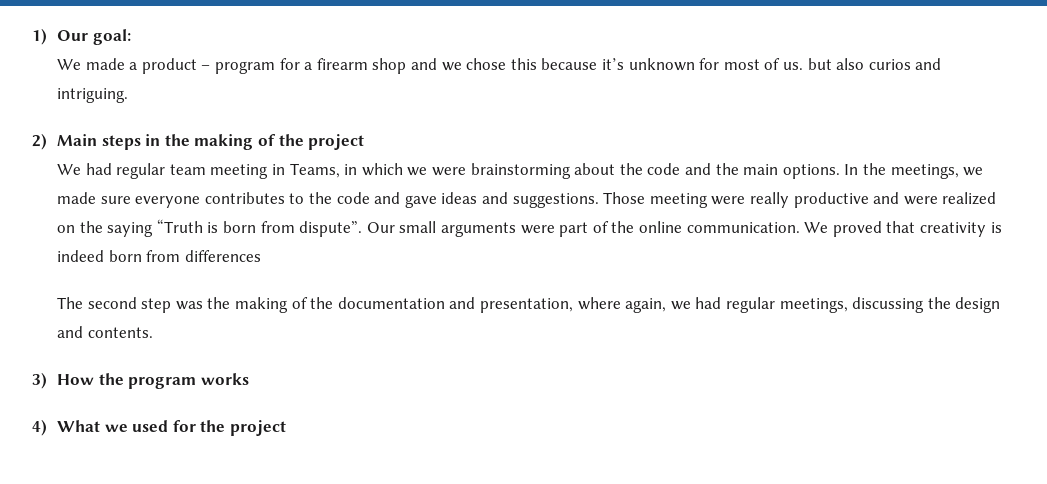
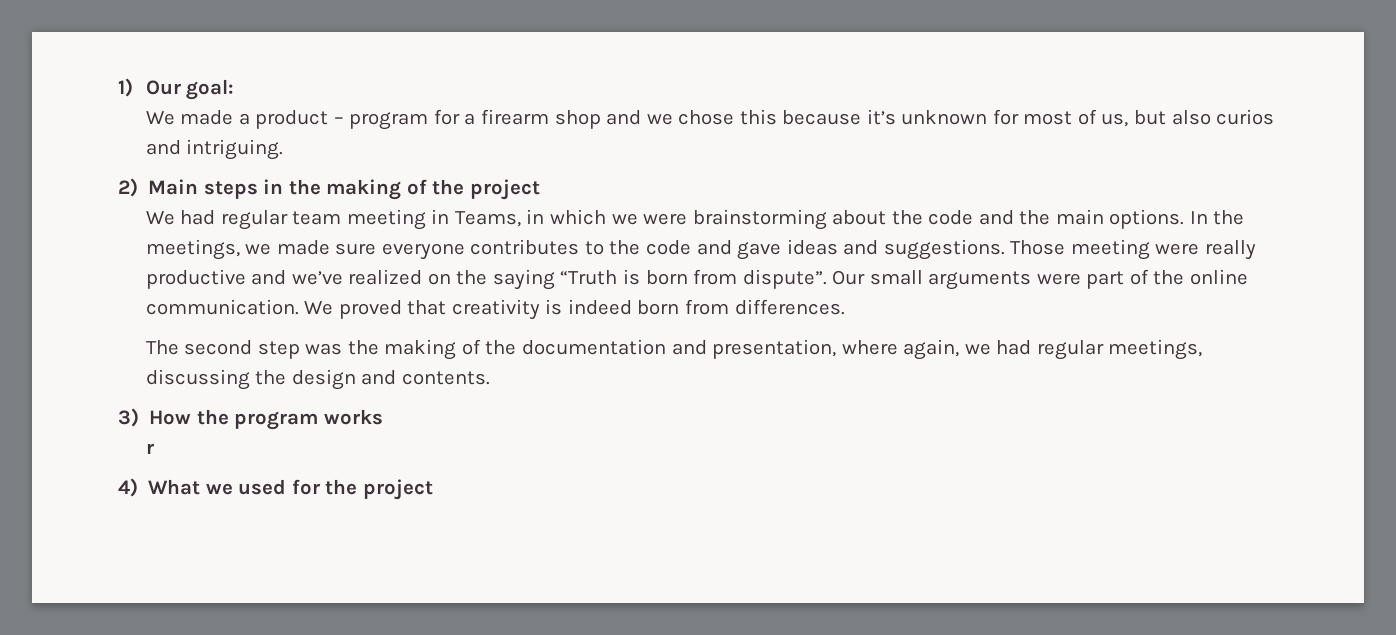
[782,62,803,70] us. -> [1101,113,1129,127] us,
[903,196,938,205] were -> [291,271,343,285] we’ve
[184,250,261,262] differences -> [734,299,845,315] differences.
(249, 379) none -> [145,443,154,454] // r

